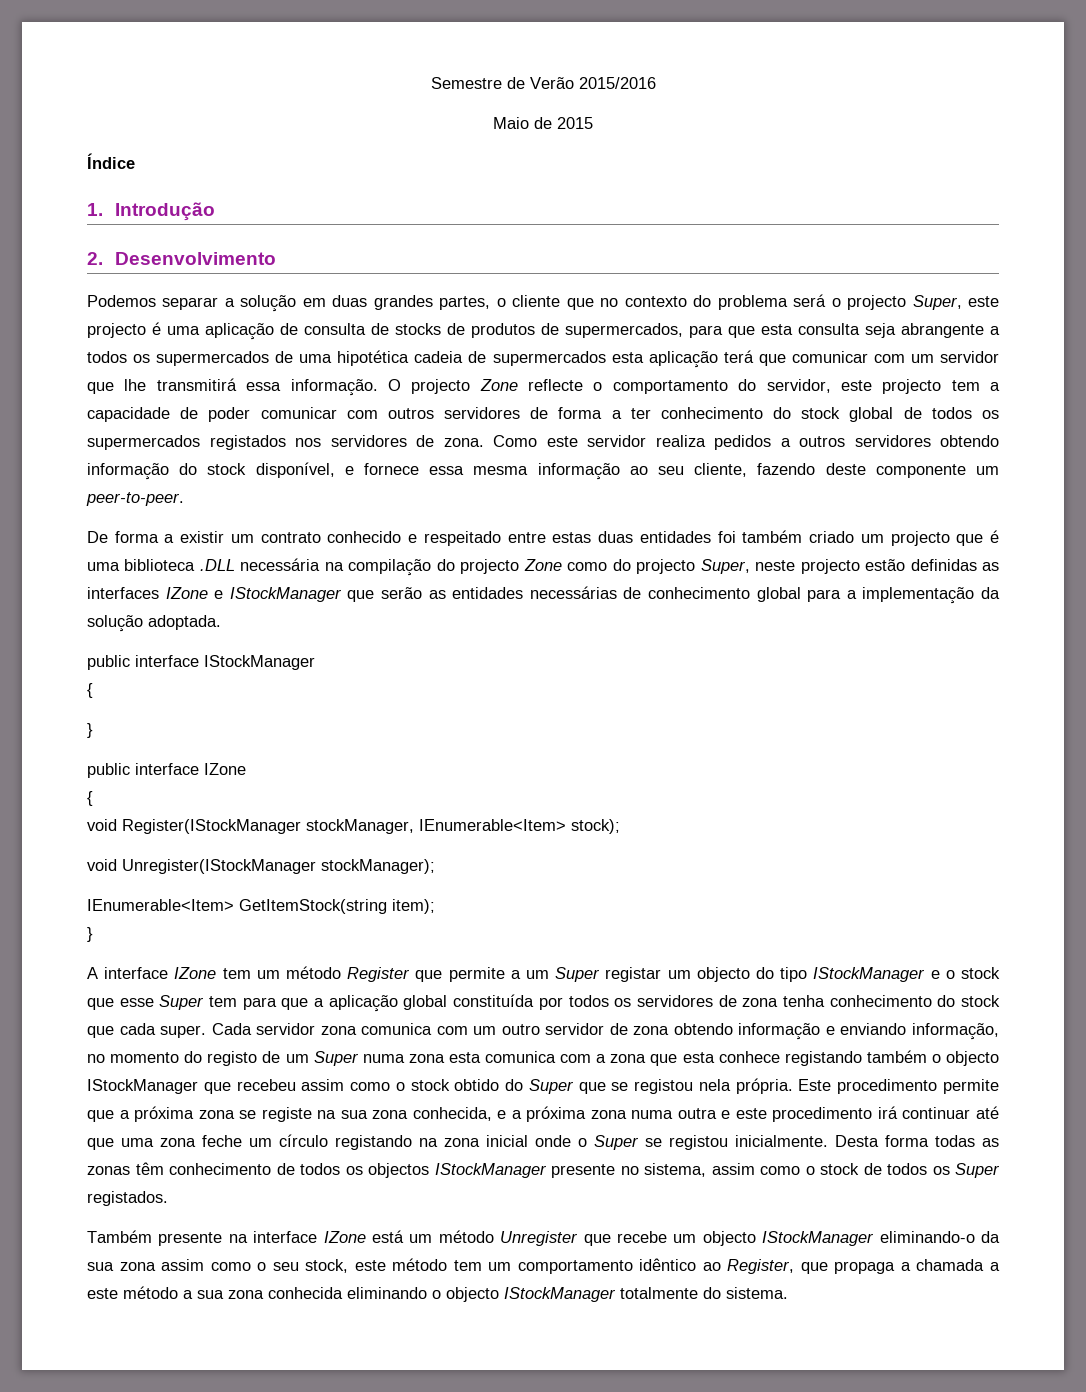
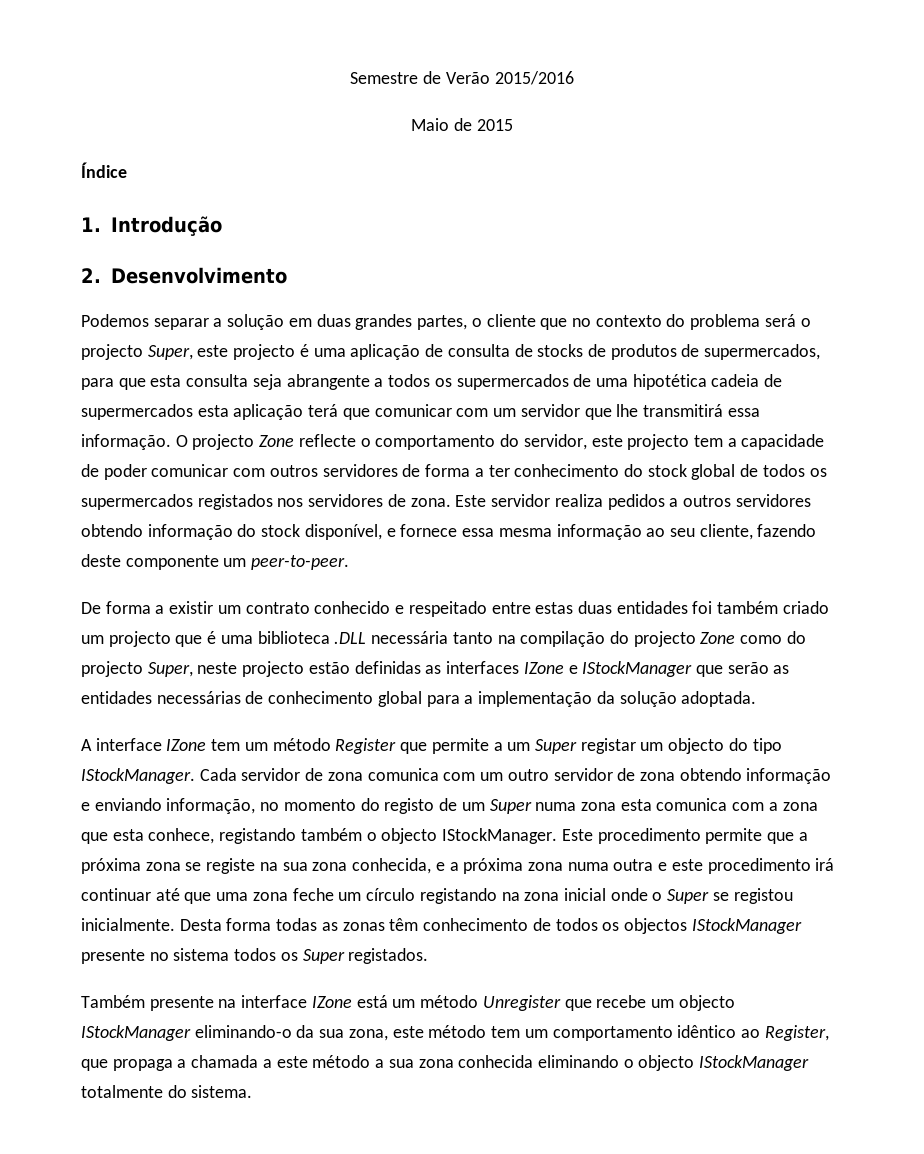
[493,435,578,447] Como este -> [455,495,487,507] Este
(321, 564) none -> [452,632,493,644] tanto
[87,655,315,670] [87,683,93,698] [87,723,93,738] [87,763,246,778] [87,791,93,806] [87,819,620,834] [87,859,435,874] [87,899,435,914] [87,927,93,942] // public interface IStockManager // { // } // public interface IZone // { // void Register(IStockManager stockManager, IEnumerable<Item> stock); // void Unregister(IStockManager stockManager); // IEnumerable<Item> GetItemStock(string item); // } -> (757, 699) none
[813,967,1001,982] [87,994,1001,1012] [87,1023,207,1038] IStockManager e o stock que esse Super tem para que a aplicação global constituída por todos os servidores de zona tenha conhecimento do stock que cada super. -> [81,768,195,784] IStockManager.
(316, 1029) none -> [305,768,324,781] de
[718,1051,780,1063] conhece -> [148,828,215,844] conhece,
[87,1078,793,1094] IStockManager que recebeu assim como o stock obtido do Super que se registou nela própria. -> [442,828,558,844] IStockManager.
[644,1163,882,1177] sistema, assim como o stock de -> [173,948,230,961] sistema
[119,1259,349,1273] zona assim como o seu stock, -> [348,1029,388,1041] zona,

